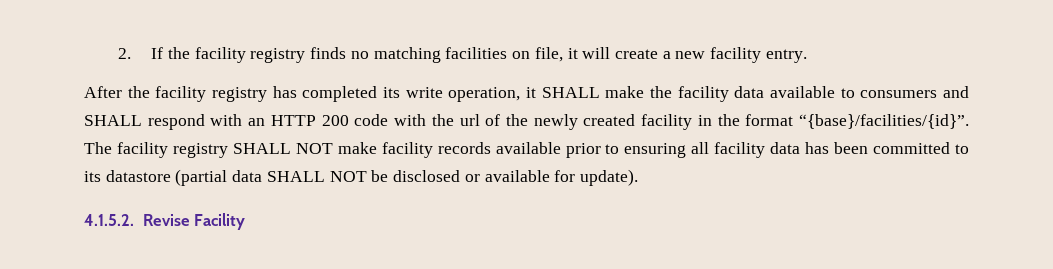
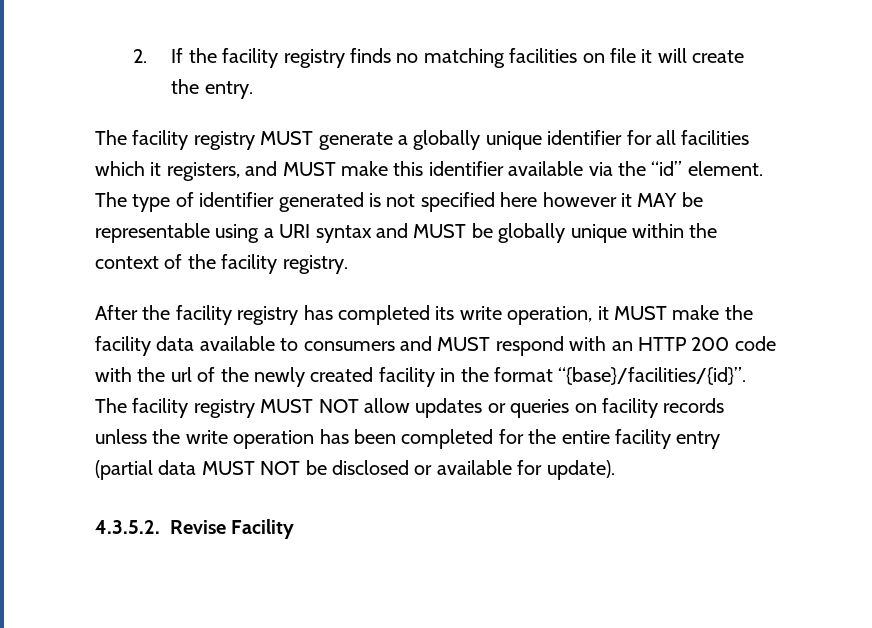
[534,47,563,62] file, -> [609,48,636,63] file
[662,47,807,63] a new facility entry. -> [171,79,253,99] [95,130,750,150] [95,161,763,181] [95,192,703,212] [95,223,718,243] [95,254,348,274] the entry. // The facility registry MUST generate a globally unique identifier for all facilities which it registers, and MUST make this identifier available via the “id” element. The type of identifier generated is not specified here however it MAY be representable using a URI syntax and MUST be globally unique within the context of the facility registry.
[541,87,600,98] SHALL -> [613,306,667,320] MUST
[84,115,142,126] SHALL -> [437,337,491,351] MUST
[232,142,970,158] [84,170,171,182] SHALL NOT make facility records available prior to ensuring all facility data has been committed to its datastore -> [260,398,725,418] [95,429,721,449] MUST NOT allow updates or queries on facility records unless the write operation has been completed for the entire facility entry
[266,171,325,182] SHALL -> [201,461,255,475] MUST
[84,214,134,226] 4.1.5.2. -> [95,520,160,534] 4.3.5.2.

